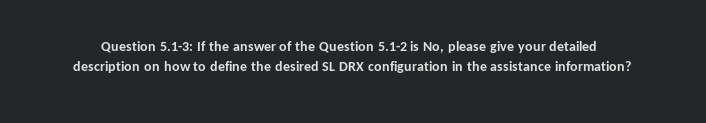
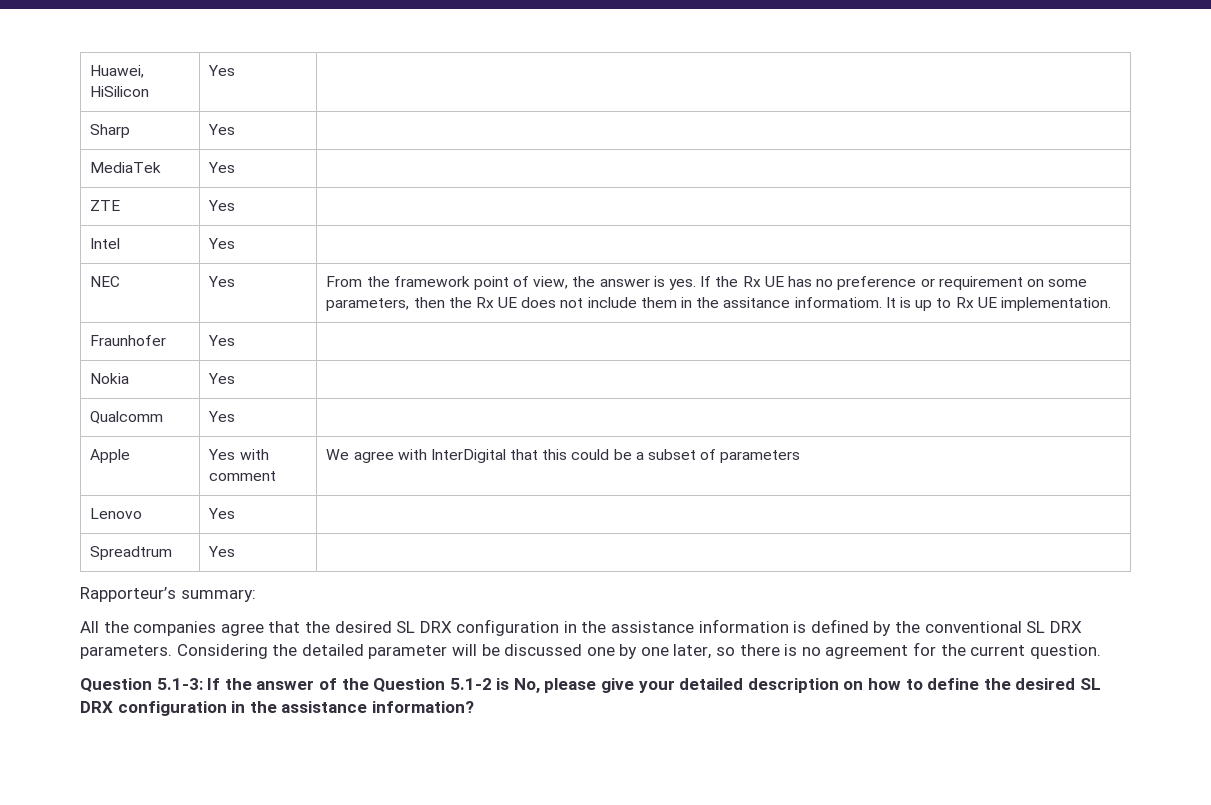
(101, 47) none -> [90,65,145,78] [90,86,150,97] [208,65,236,76] [90,124,131,138] [208,124,236,135] [90,162,162,173] [208,162,236,173] [90,200,121,211] [208,200,236,211] [90,238,121,249] [208,238,236,249] [90,276,121,287] [208,276,236,287] [326,276,1088,290] [326,297,1111,311] [90,335,167,346] [208,335,236,346] [90,373,130,384] [208,373,236,384] [90,411,164,424] [208,411,236,422] [90,449,131,463] [208,449,269,460] [209,471,277,481] [326,449,801,463] [90,508,143,519] [208,508,236,519] [90,546,173,560] [208,546,236,557] [80,587,256,602] [80,619,1082,636] [80,642,1101,659] Huawei, HiSilicon | Yes | // Sharp | Yes | // MediaTek | Yes | // ZTE | Yes | // Intel | Yes | // NEC | Yes | From the framework point of view, the answer is yes. If the Rx UE has no preference or requirement on some parameters, then the Rx UE does not include them in the assitance informatiom. It is up to Rx UE implementation. // Fraunhofer | Yes | // Nokia | Yes | // Qualcomm | Yes | // Apple | Yes with comment | We agree with InterDigital that this could be a subset of parameters // Lenovo | Yes | // Spreadtrum | Yes | // Rapporteur’s summary: // All the companies agree that the desired SL DRX configuration in the assistance information is defined by the conventional SL DRX parameters. Considering the detailed parameter will be discussed one by one later, so there is no agreement for the current question. //

